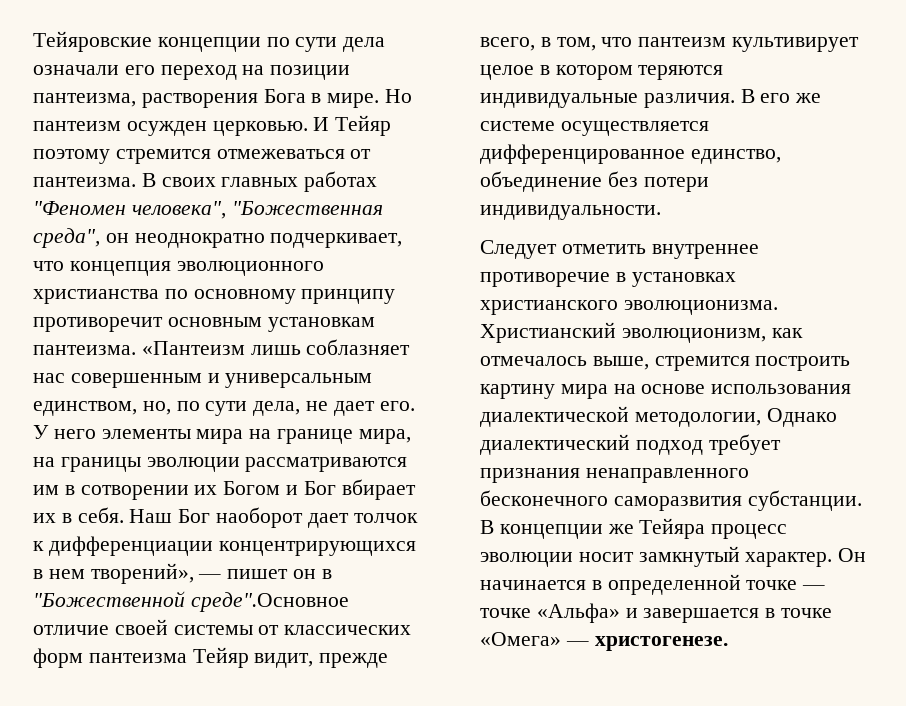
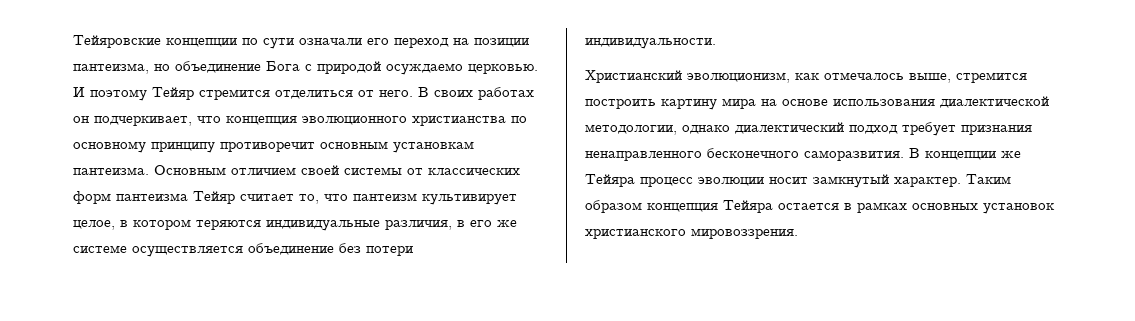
[343,37,386,52] дела -> (294, 43) none
[141,89,413,108] [33,115,392,136] [33,149,372,164] [33,171,378,192] [33,201,383,219] [33,228,265,248] растворения Бога в мире. Но пантеизм осужден церковью. И Тейяр поэтому стремится отмежеваться от пантеизма. В своих главных работах "Феномен человека", "Божественная среда", он неоднократно -> [154,61,538,75] [73,87,534,101] [73,116,89,123] но объединение Бога с природой осуждаемо церковью. И поэтому Тейяр стремится отделиться от него. В своих работах он
[141,339,411,355] [33,373,373,388] [33,401,415,416] [33,425,411,444] [33,457,408,472] [33,479,416,500] [33,507,418,528] [33,536,416,556] [33,563,332,584] [33,591,349,612] [33,625,109,635] «Пантеизм лишь соблазняет нас совершенным и универсальным единством, но, по сути дела, не дает его. У него элементы мира на границе мира, на границы эволюции рассматриваются им в сотворении их Богом и Бог вбирает их в себя. Наш Бог наоборот дает толчок к дифференциации концентрирующихся в нем творений», — пишет он в "Божественной среде".Основное отличие -> [154,165,296,175] Основным отличием
[254,653,389,668] [480,37,596,51] видит, прежде всего, в том, -> [240,194,319,204] считает то,
[480,65,534,80] целое -> [73,220,115,230] целое,
[643,89,755,108] различия. В -> [385,220,465,230] различия, в
[480,144,781,164] дифференцированное единство, -> (243, 251) none
[480,240,759,259] [480,272,736,287] [480,300,778,315] Следует отметить внутреннее противоречие в установках христианского эволюционизма. -> (716, 43) none
[766,408,837,427] Однако -> [682,125,730,134] однако
[613,490,862,511] саморазвития субстанции. -> [804,150,904,161] саморазвития.
[838,548,867,562] [480,574,826,595] [480,603,833,623] [480,632,728,651] Он начинается в определенной точке — точке «Альфа» и завершается в точке «Омега» — христогенезе. -> [966,174,1011,184] [585,200,1055,214] [585,228,798,239] Таким образом концепция Тейяра остается в рамках основных установок христианского мировоззрения.

